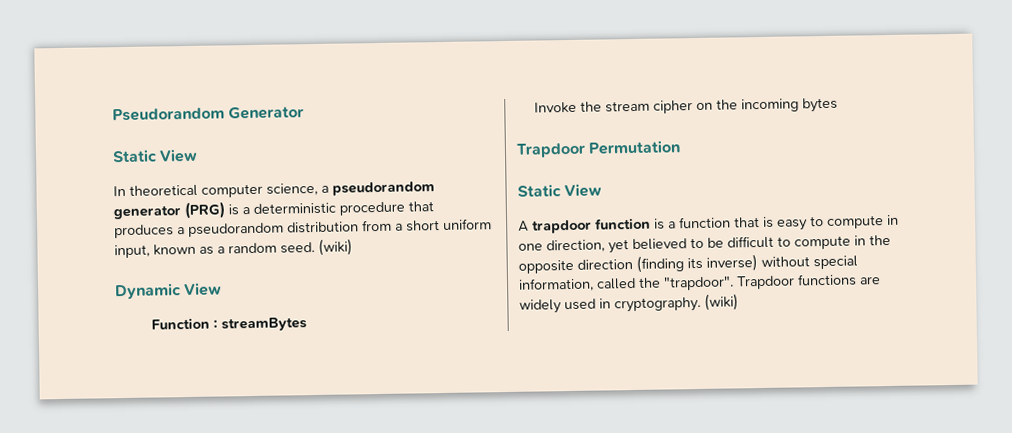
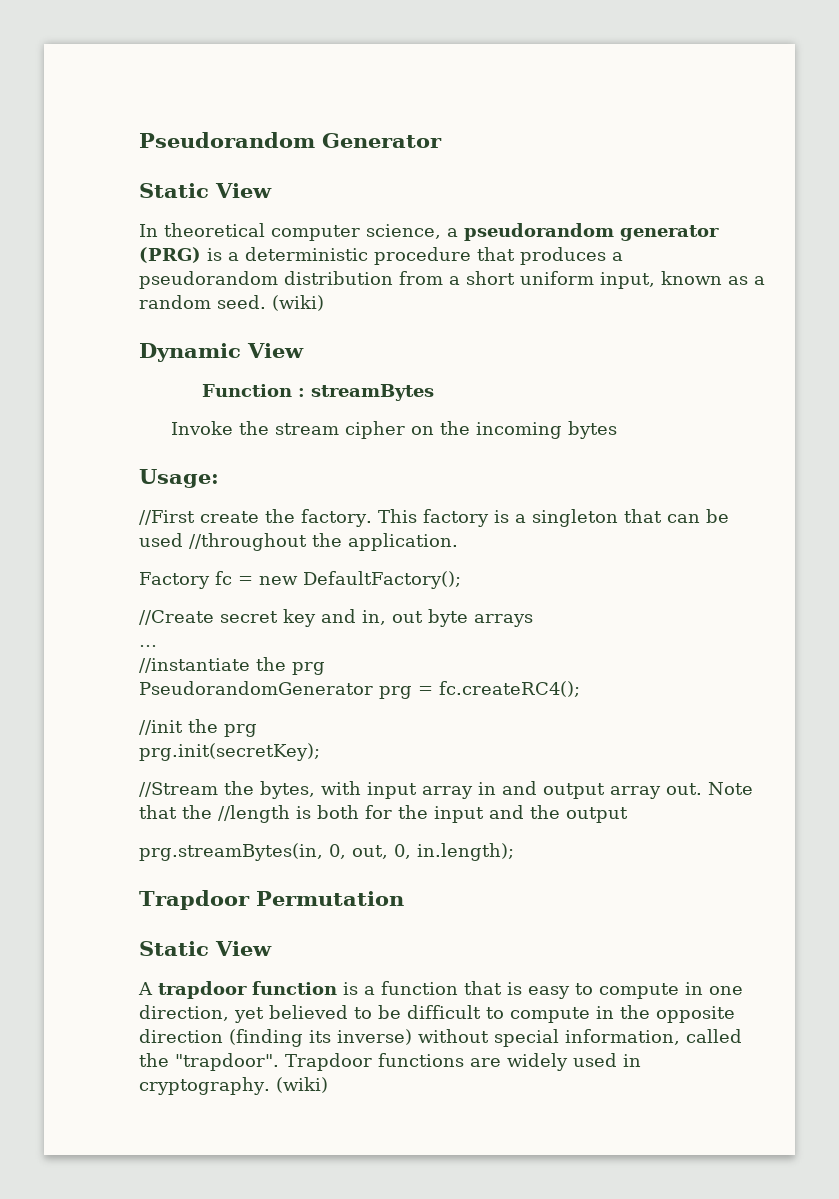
(838, 105) none -> [139,469,219,488] [139,509,729,527] [139,533,458,551] [139,571,461,589] [139,609,533,627] [139,645,157,647] [139,657,325,675] [139,681,580,699] [139,719,257,737] [139,743,320,761] [139,781,753,799] [139,805,628,823] [139,843,514,861] // Usage: // //First create the factory. This factory is a singleton that can be used //throughout the application. // Factory fc = new DefaultFactory(); // //Create secret key and in, out byte arrays // … // //instantiate the prg // PseudorandomGenerator prg = fc.createRC4(); // //init the prg // prg.init(secretKey); // //Stream the bytes, with input array in and output array out. Note that the //length is both for the input and the output // prg.streamBytes(in, 0, out, 0, in.length);

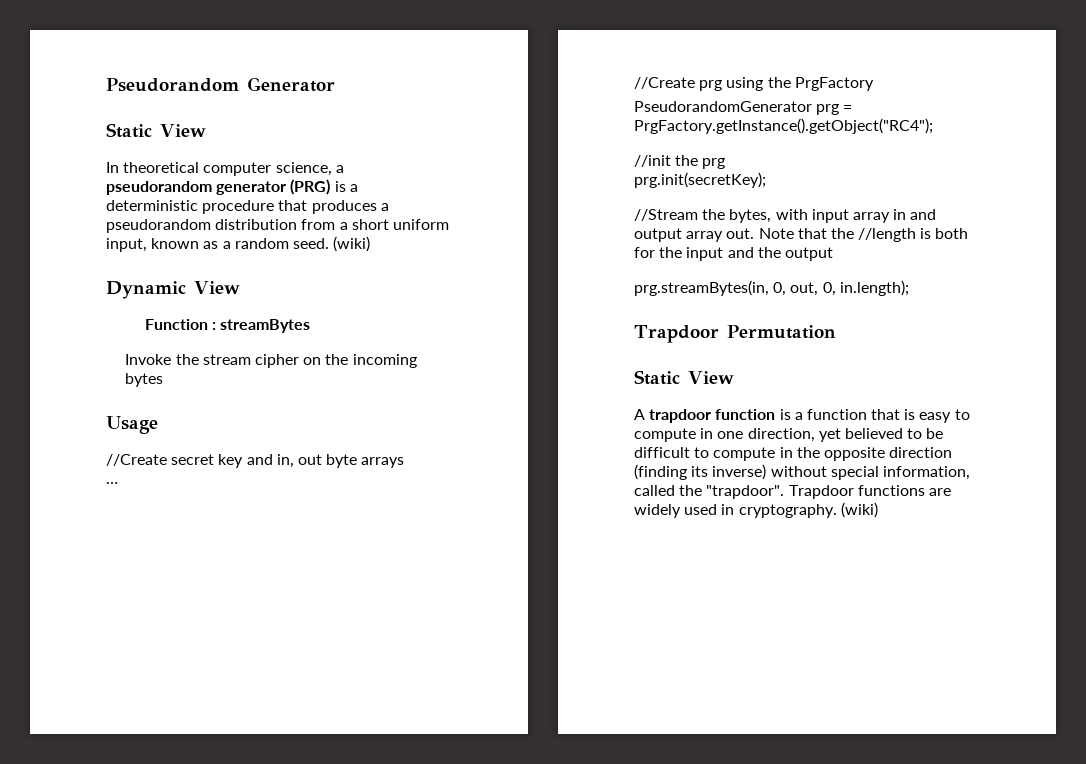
[139,469,219,488] [139,509,729,527] [139,533,458,551] [139,571,461,589] Usage: // //First create the factory. This factory is a singleton that can be used //throughout the application. // Factory fc = new DefaultFactory(); -> [106,416,158,434] Usage
[139,657,325,675] //instantiate the prg -> [634,77,874,91] //Create prg using the PrgFactory
[439,681,580,697] fc.createRC4(); -> [634,118,933,134] PrgFactory.getInstance().getObject("RC4");

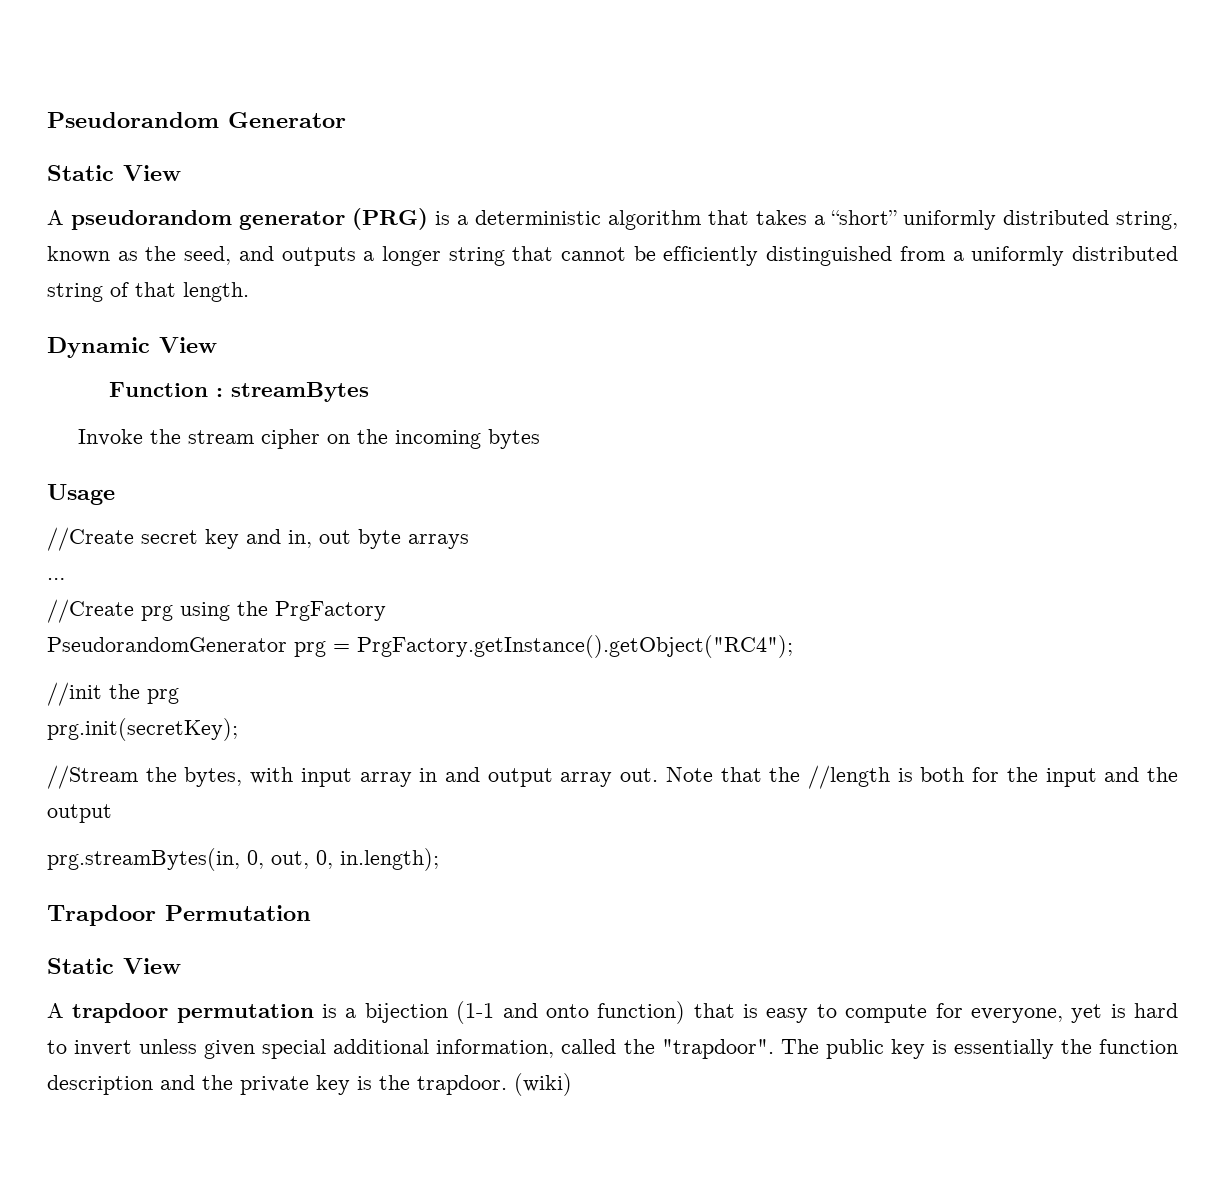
[106,162,344,176] In theoretical computer science, a -> [47,210,64,225] A
[202,200,389,214] [106,219,449,233] [106,236,371,252] procedure that produces a pseudorandom distribution from a short uniform input, known as a random seed. (wiki) -> [608,210,1178,230] [47,246,1179,266] [47,282,249,302] algorithm that takes a “short” uniformly distributed string, known as the seed, and outputs a longer string that cannot be efficiently distinguished from a uniformly distributed string of that length.
[715,409,867,420] function is a function -> [176,1001,686,1024] permutation is a bijection (1-1 and onto function)
[700,428,944,442] [634,447,953,461] [634,464,970,480] [634,485,951,499] [634,504,837,518] in one direction, yet believed to be difficult to compute in the opposite direction (finding its inverse) without special information, called the "trapdoor". Trapdoor functions are widely used in cryptography. -> [935,1003,1178,1023] [47,1039,1178,1059] [47,1075,507,1095] for everyone, yet is hard to invert unless given special additional information, called the "trapdoor". The public key is essentially the function description and the private key is the trapdoor.

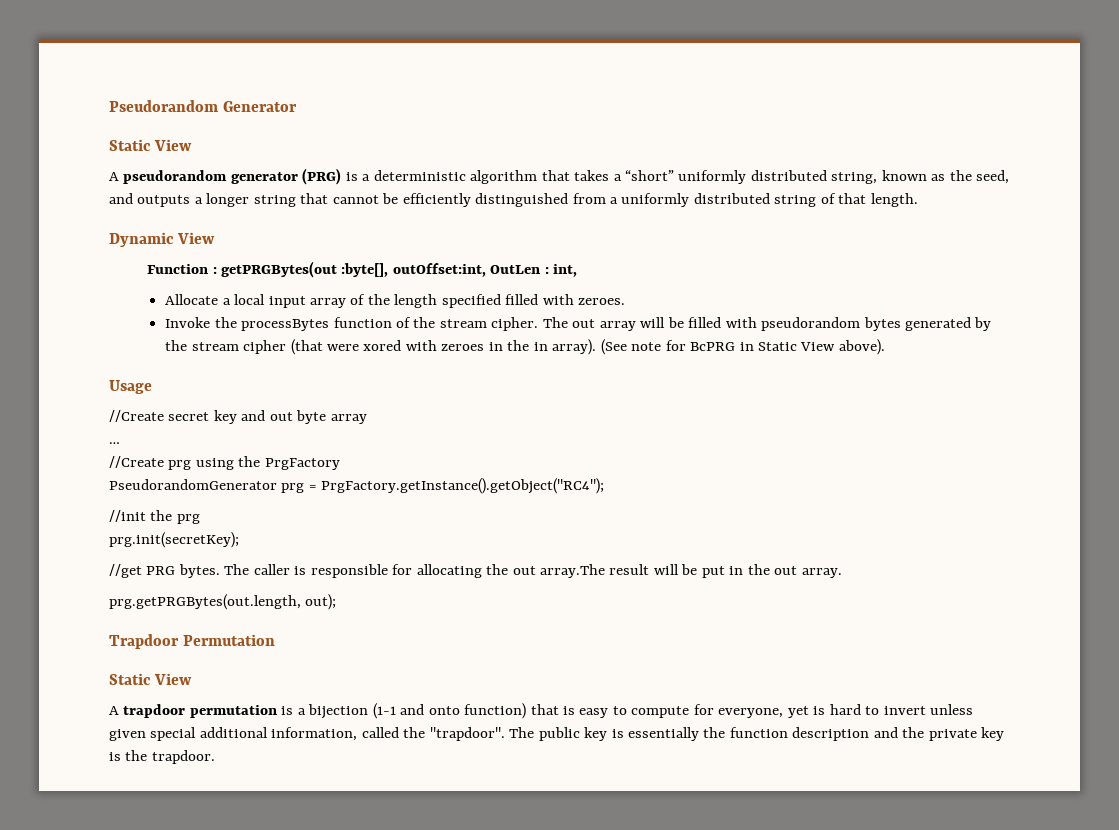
[230,382,369,402] [77,429,540,449] streamBytes // Invoke the stream cipher on the incoming bytes -> [220,261,578,278] [165,294,626,308] [165,317,992,331] [165,339,885,355] getPRGBytes(out :byte[], outOffset:int, OutLen : int, // Allocate a local input array of the length specified filled with zeroes. // Invoke the processBytes function of the stream cipher. The out array will be filled with pseudorandom bytes generated by the stream cipher (that were xored with zeroes in the in array). (See note for BcPRG in Static View above).
[288,530,312,548] in, -> (266, 415) none
[408,534,469,549] arrays -> [330,414,367,424] array
[47,765,1178,789] [47,804,112,823] [47,848,439,871] //Stream the bytes, with input array in and output array out. Note that the //length is both for the input and the output // prg.streamBytes(in, 0, out, 0, in.length); -> [109,564,842,578] [109,594,337,610] //get PRG bytes. The caller is responsible for allocating the out array.The result will be put in the out array. // prg.getPRGBytes(out.length, out);
[514,1073,572,1096] (wiki) -> (215, 757) none

